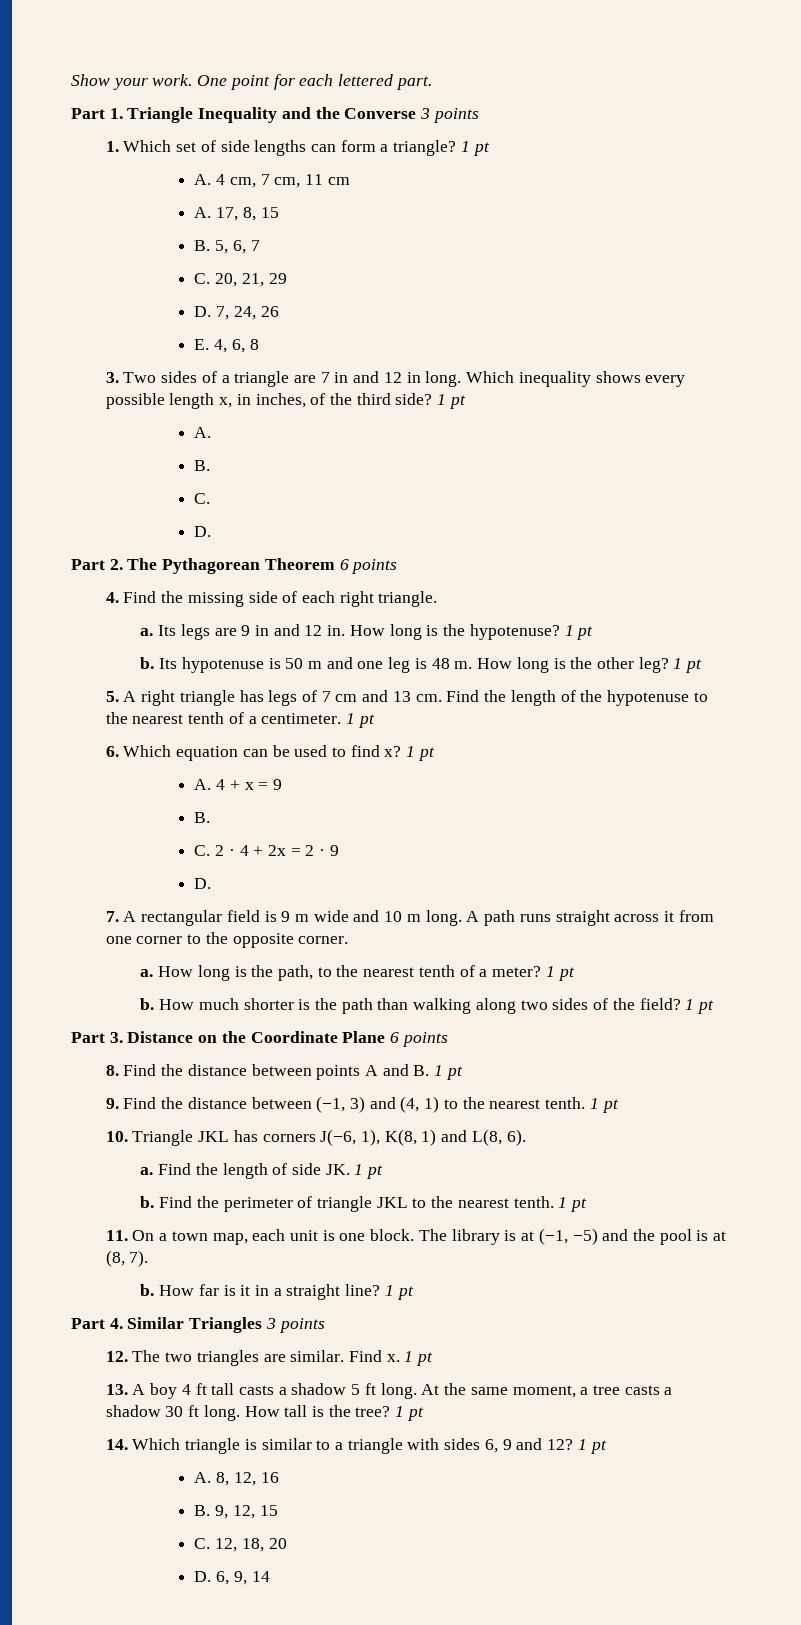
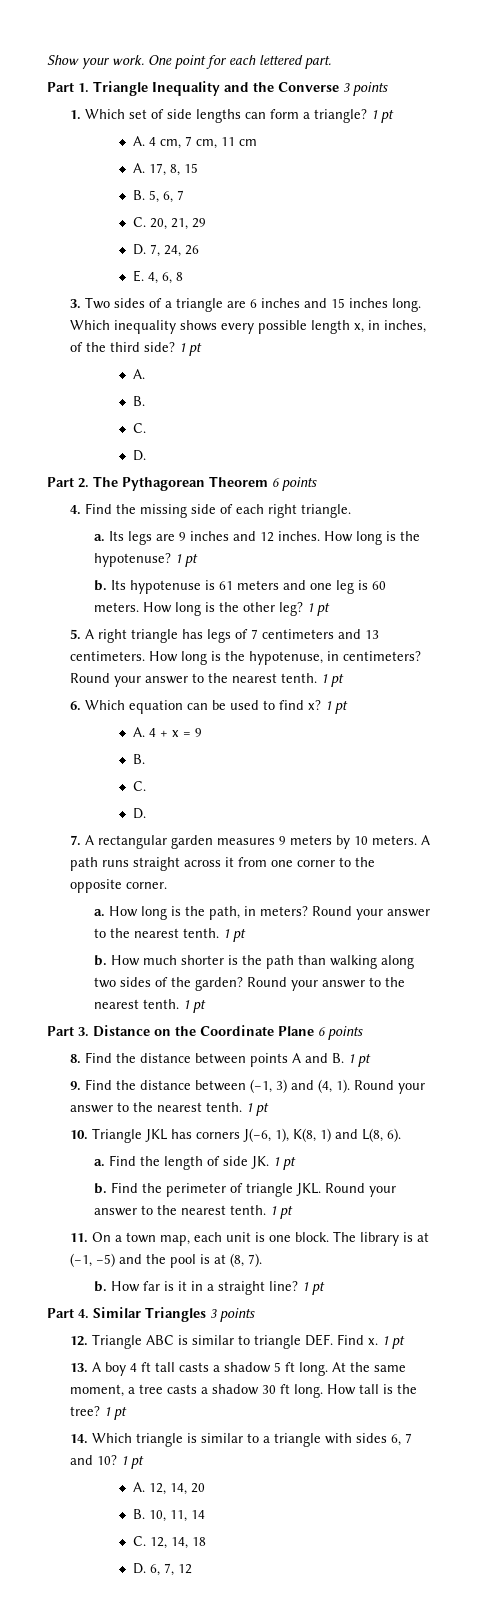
[320,371,421,383] 7 in and 12 in -> [250,298,389,308] 6 inches and 15 inches
[255,624,346,636] in and 12 in. -> [189,531,320,542] inches and 12 inches.
[285,658,323,669] 50 m -> [218,580,279,590] 61 meters
[431,658,473,669] 48 m. -> [371,581,386,590] [93,602,139,612] 60 meters.
[335,694,358,702] cm -> [262,629,335,639] centimeters
[415,690,708,706] [105,712,342,724] cm. Find the length of the hypotenuse to the nearest tenth of a centimeter. -> [70,651,422,665] [70,673,318,687] centimeters. How long is the hypotenuse, in centimeters? Round your answer to the nearest tenth.
[215,845,339,856] [194,878,212,889] [105,910,462,926] 2 · 4 + 2x = 2 · 9 // D. // 7. A rectangular field is 9 m wide and 10 m long. -> [132,808,146,819] [70,835,418,849] // D. // 7. A rectangular garden measures 9 meters by 10 meters.
[317,965,542,977] to the nearest tenth of a meter? -> [243,906,430,920] [93,928,219,938] in meters? Round your answer to the nearest tenth.
[639,998,681,1010] field? -> [194,977,405,991] [93,999,179,1009] garden? Round your answer to the nearest tenth.
[424,1096,440,1113] 1) -> [336,1079,426,1094] [70,1105,114,1113] 1). Round your answer
[376,1197,408,1208] JKL -> [295,1183,396,1197] [93,1208,137,1216] JKL. Round your answer
[132,1350,345,1366] The two triangles are similar. -> [92,1334,334,1349] Triangle ABC is similar to triangle DEF.
[502,1438,607,1454] [194,1472,279,1486] [194,1505,278,1519] 9 and 12? 1 pt // A. 8, 12, 16 // B. 9, 12, 15 -> [405,1433,413,1443] [70,1455,145,1469] [132,1482,205,1495] [132,1509,205,1522] 7 and 10? 1 pt // A. 12, 14, 20 // B. 10, 11, 14
[241,1538,287,1552] 18, 20 -> [170,1537,206,1549] 14, 18
[233,1571,270,1585] 9, 14 -> [163,1563,192,1576] 7, 12

